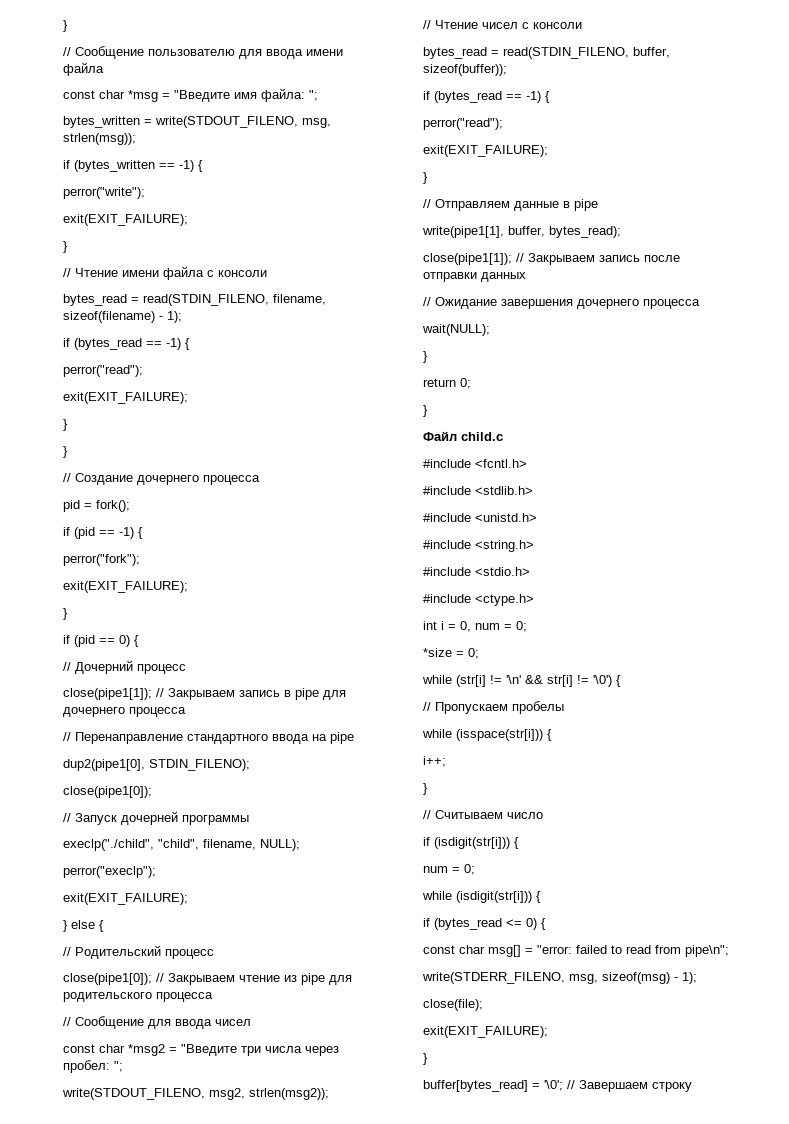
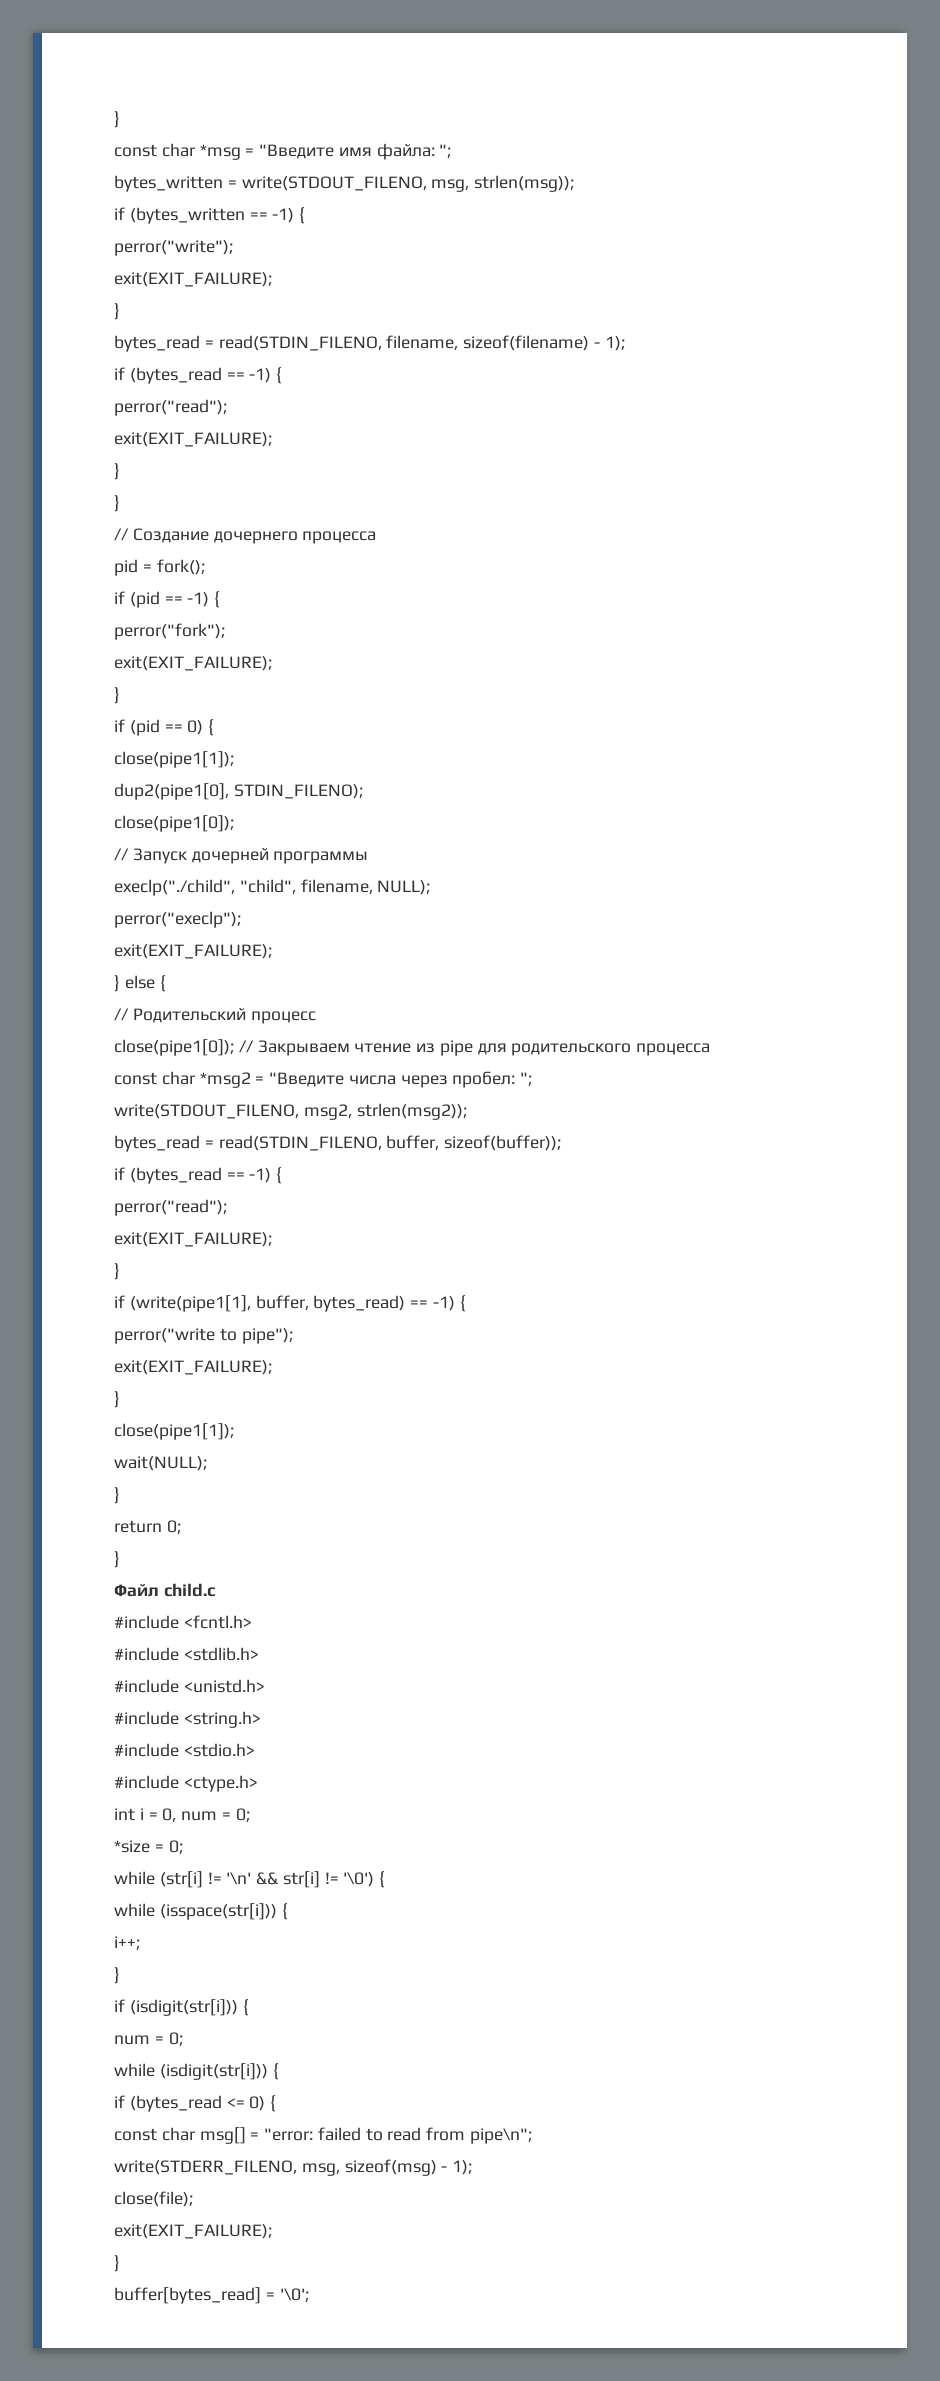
[62,20,68,32] [62,46,343,59] [62,62,104,76] } // // Сообщение пользователю для ввода имени файла -> [114,111,121,128] }
[62,266,267,280] // // Чтение имени файла с консоли -> (121, 311) none
[62,660,186,674] [62,688,346,700] [62,707,186,717] [62,732,354,744] // Дочерний процесс // close(pipe1[1]); // Закрываем запись в pipe для дочернего процесса // // Перенаправление стандартного ввода на pipe -> [114,751,235,768] close(pipe1[1]);
[62,1016,251,1029] // // Сообщение для ввода чисел -> (711, 1049) none
[240,1046,261,1056] три -> (345, 1079) none
[422,20,582,29] // // Чтение чисел с консоли -> (467, 1111) none
[422,199,598,211] [421,226,621,238] [422,253,680,265] [422,272,526,282] [422,297,700,309] // Отправляем данные в pipe // write(pipe1[1], buffer, bytes_read); // close(pipe1[1]); // Закрываем запись после отправки данных // // Ожидание завершения дочернего процесса -> [114,1295,466,1312] [114,1328,293,1344] [114,1360,273,1375] [114,1391,121,1408] [114,1423,235,1440] if (write(pipe1[1], buffer, bytes_read) == -1) { // perror("write to pipe"); // exit(EXIT_FAILURE); // } // close(pipe1[1]);
[422,701,564,714] // // Пропускаем пробелы -> (386, 1879) none
[422,810,543,819] // // Считываем число -> (121, 1975) none
[566,1080,692,1092] // Завершаем строку -> (309, 2295) none

